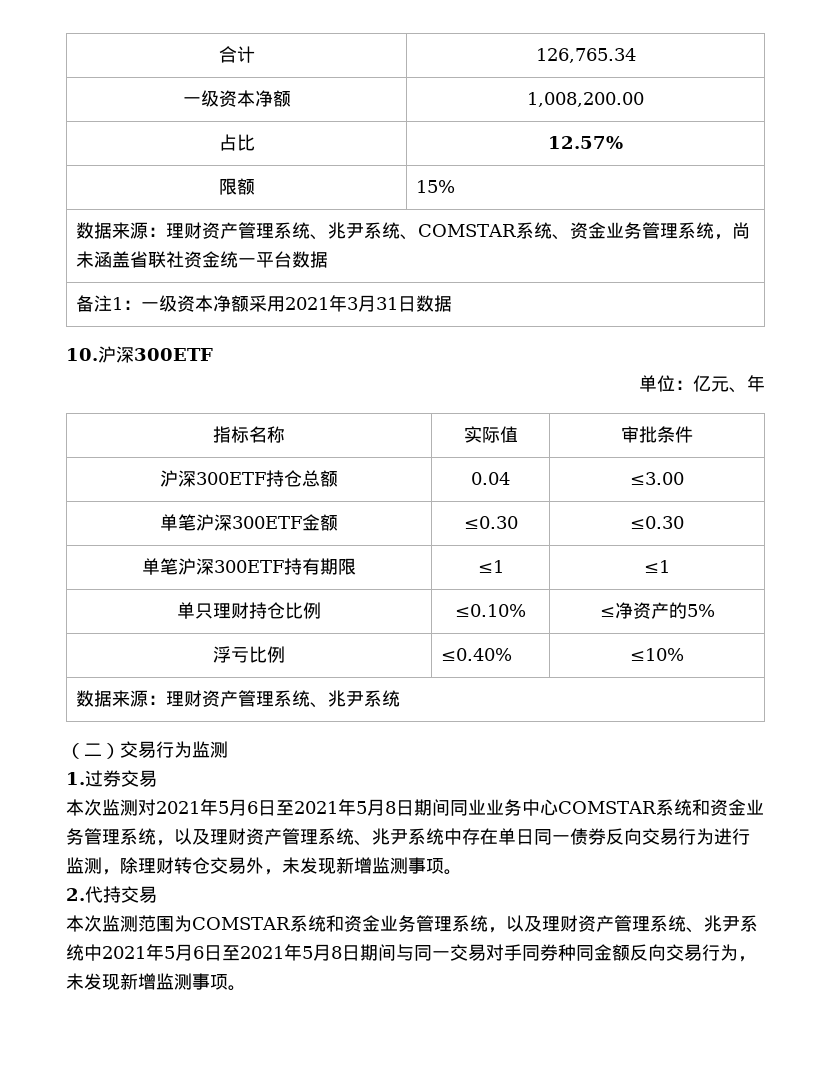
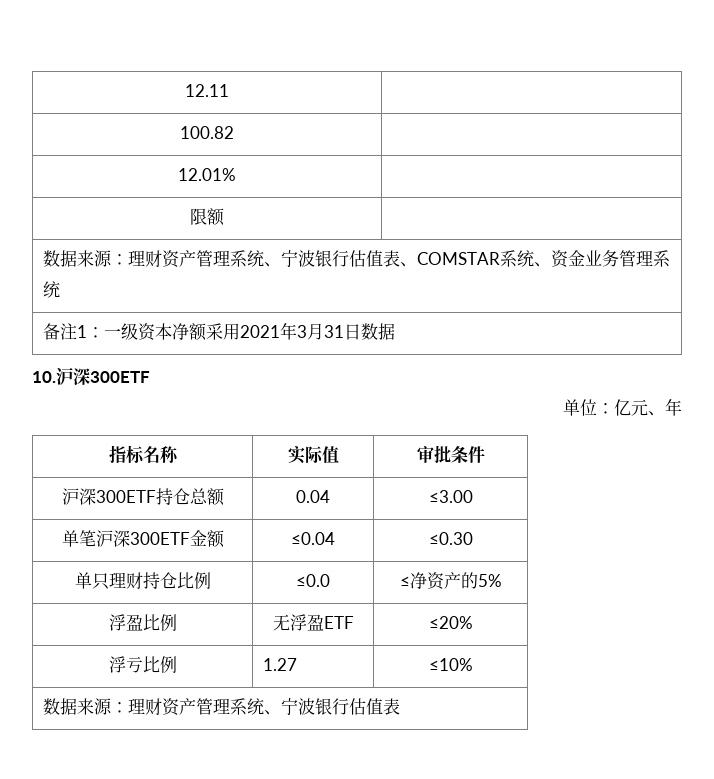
[218,46,255,63] [535,48,636,63] [182,90,291,107] [527,92,644,107] [218,134,255,151] [548,136,623,149] 合计 | 126,765.34 // 一级资本净额 | 1,008,200.00 // 占比 | 12.57% -> [185,84,229,97] [180,126,234,139] [178,168,236,181] 12.11 | // 100.82 | // 12.01% |
[416,180,456,193] [76,222,401,240] 15% // 数据来源：理财资产管理系统、兆尹系统 -> [42,250,400,268] // 数据来源：理财资产管理系统、宁波银行估值表
[714,222,751,240] [76,251,329,268] ，尚未涵盖省联社资金统一平台数据 -> (60, 289) none
[463,516,518,529] [630,516,684,529] [142,558,356,575] [477,560,504,573] [644,560,670,573] ≤0.30 | ≤0.30 // 单笔沪深300ETF持有期限 | ≤1 | ≤1 -> [291,532,335,545] [428,532,473,545] ≤0.04 | ≤0.30
[455,604,526,617] ≤0.10% -> [296,574,330,587] ≤0.0
(715, 610) none -> [108,614,177,631] [272,614,354,631] [428,616,473,629] // 浮盈比例 | 无浮盈ETF | ≤20%
[441,648,513,661] ≤0.40% -> [262,658,297,671] 1.27
[328,690,401,707] [66,741,228,759] [66,770,157,787] [66,799,764,816] [66,828,750,846] [66,857,462,875] [66,886,157,903] [66,915,758,933] [66,944,756,962] [66,973,246,991] 兆尹系统 // （二）交易行为监测 // 1.过券交易 // 本次监测对2021年5月6日至2021年5月8日期间同业业务中心COMSTAR系统和资金业务管理系统，以及理财资产管理系统、兆尹系统中存在单日同一债券反向交易行为进行监测，除理财转仓交易外，未发现新增监测事项。 // 2.代持交易 // 本次监测范围为COMSTAR系统和资金业务管理系统，以及理财资产管理系统、兆尹系统中2021年5月6日至2021年5月8日期间与同一交易对手同券种同金额反向交易行为，未发现新增监测事项。 -> [280,698,400,715] 宁波银行估值表

